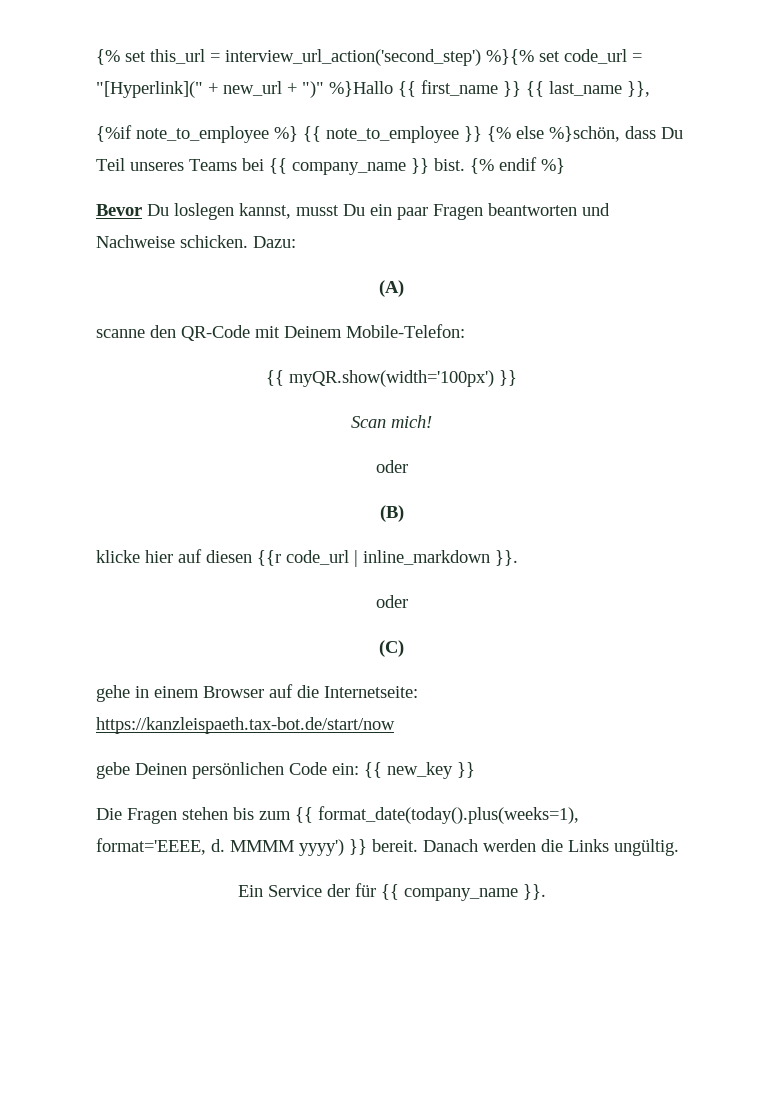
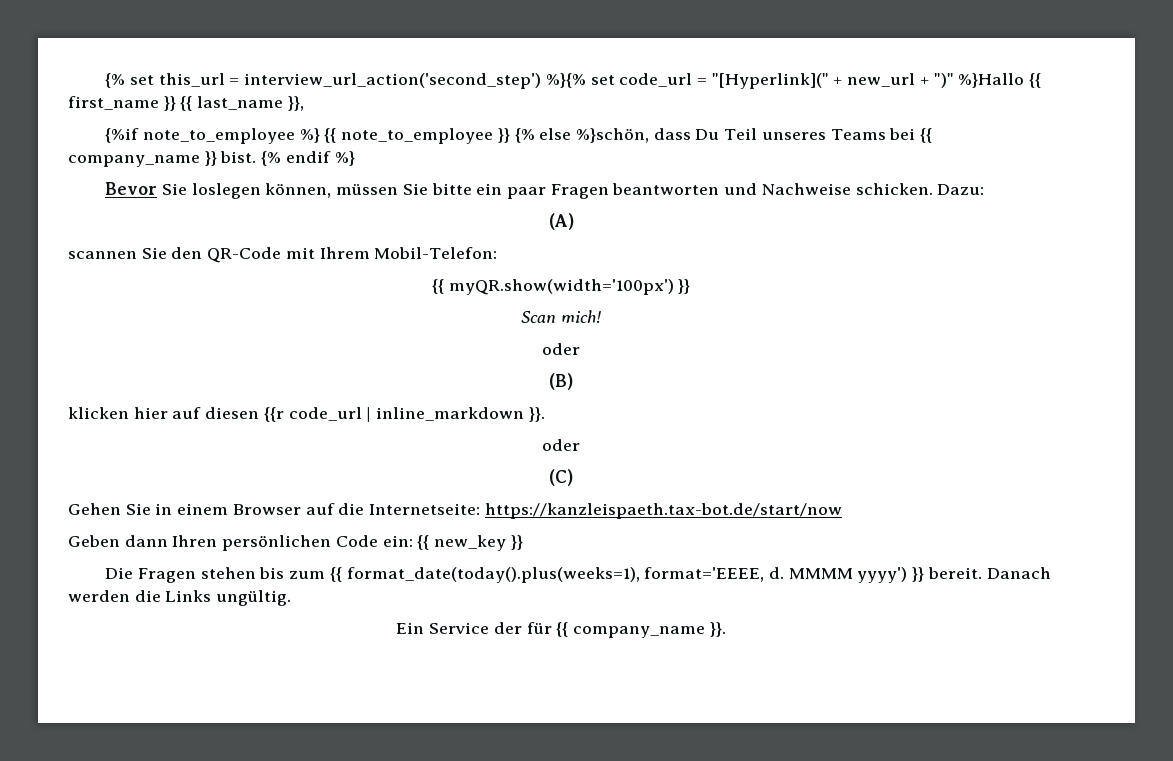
[147,203,365,220] Du loslegen kannst, musst Du -> [161,183,472,199] Sie loslegen können, müssen Sie bitte
[96,329,145,338] scanne -> [68,247,167,259] scannen Sie
[284,324,465,338] Deinem Mobile-Telefon: -> [319,247,498,259] Ihrem Mobil-Telefon:
[96,550,140,563] klicke -> [68,407,129,419] klicken
[96,685,130,702] gehe -> [68,503,151,515] Gehen Sie
[96,762,187,779] gebe Deinen -> [68,535,218,547] Geben dann Ihren

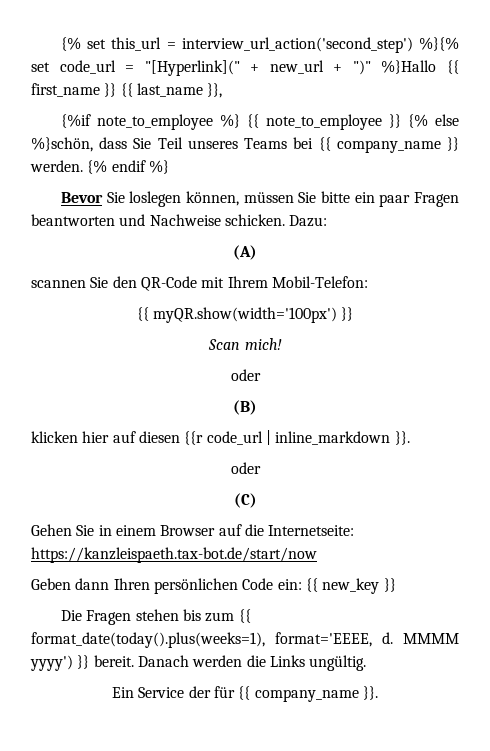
[695,129,720,140] Du -> [133,138,152,149] Sie
[220,151,257,163] bist. -> [30,160,83,172] werden.

